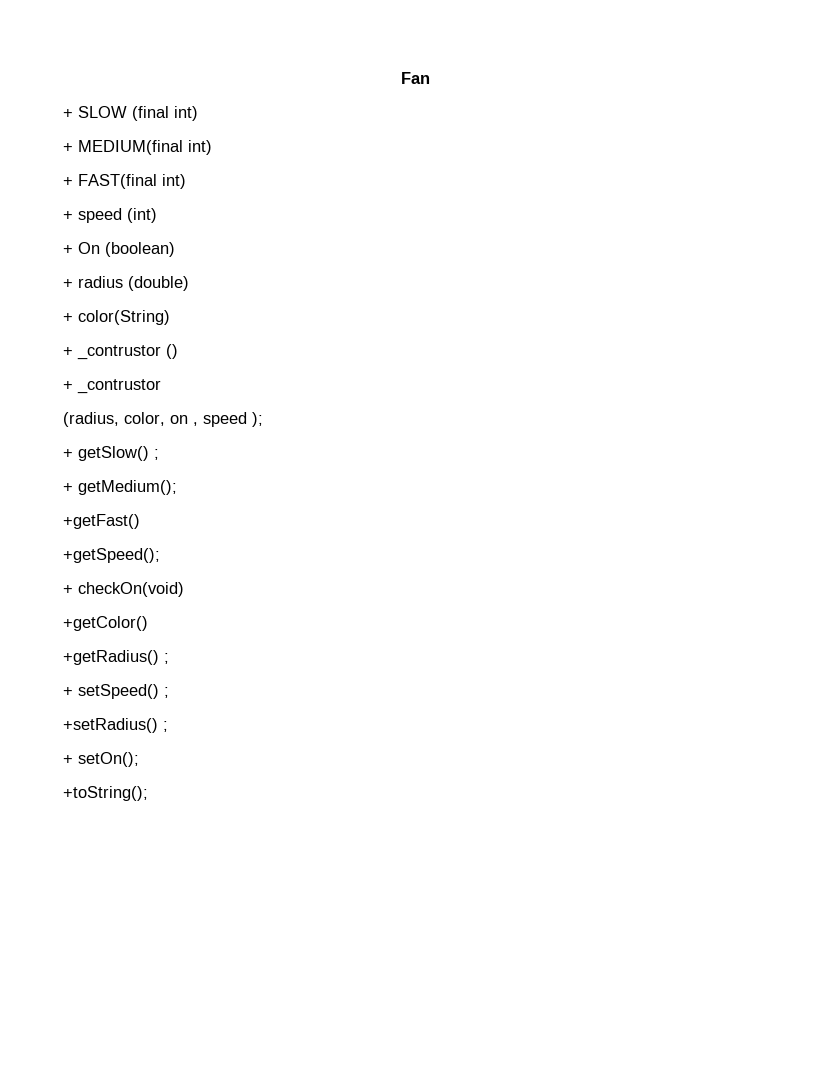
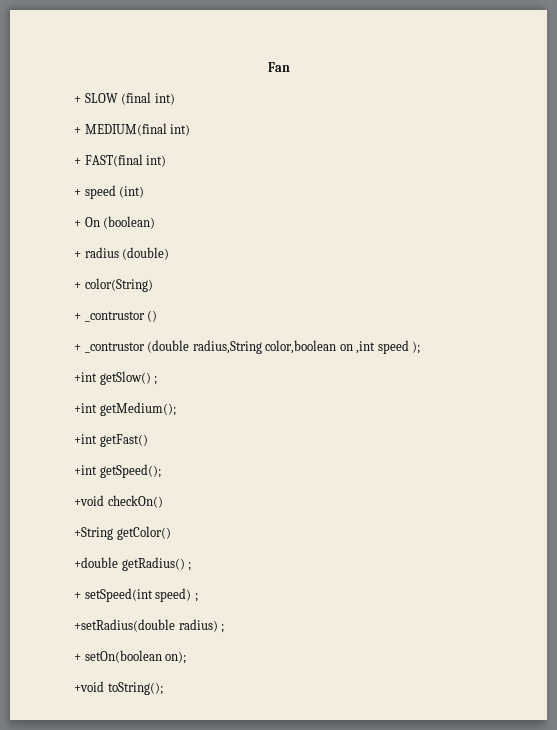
[63,412,198,427] // (radius, color, on , -> [147,340,376,354] (double radius,String color,boolean on ,int
[63,449,73,458] + -> [74,372,97,382] +int
[63,483,73,492] + -> [74,403,97,413] +int
[63,514,140,529] [63,548,160,563] [63,582,184,597] [63,616,148,631] [63,650,169,665] [63,684,169,699] [63,718,168,733] [63,752,139,767] [63,786,148,801] +getFast() // +getSpeed(); // + checkOn(void) // +getColor() // +getRadius() ; // + setSpeed() ; // +setRadius() ; // + setOn(); // +toString(); -> [74,434,148,447] [74,464,161,478] [74,495,163,508] [74,526,171,540] [74,557,192,571] [74,588,198,602] [74,619,225,633] [74,650,187,664] [74,681,163,695] +int getFast() // +int getSpeed(); // +void checkOn() // +String getColor() // +double getRadius() ; // + setSpeed(int speed) ; // +setRadius(double radius) ; // + setOn(boolean on); // +void toString();

